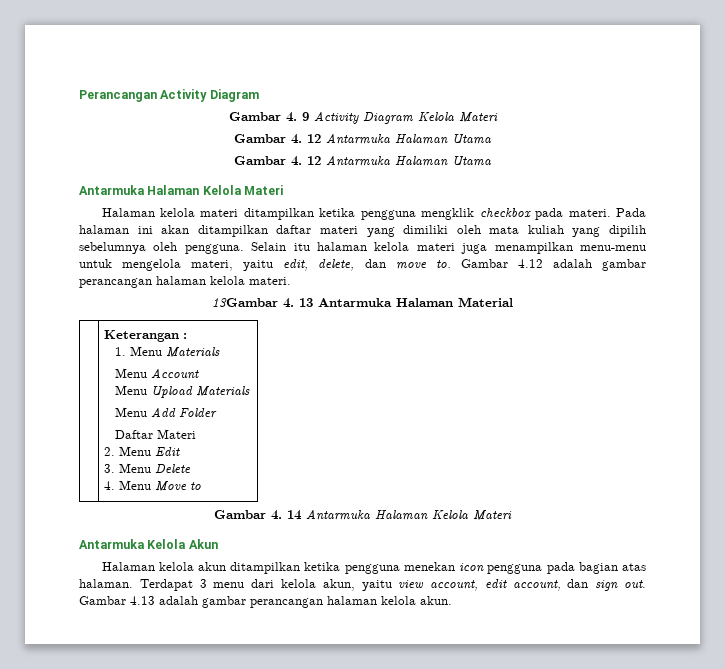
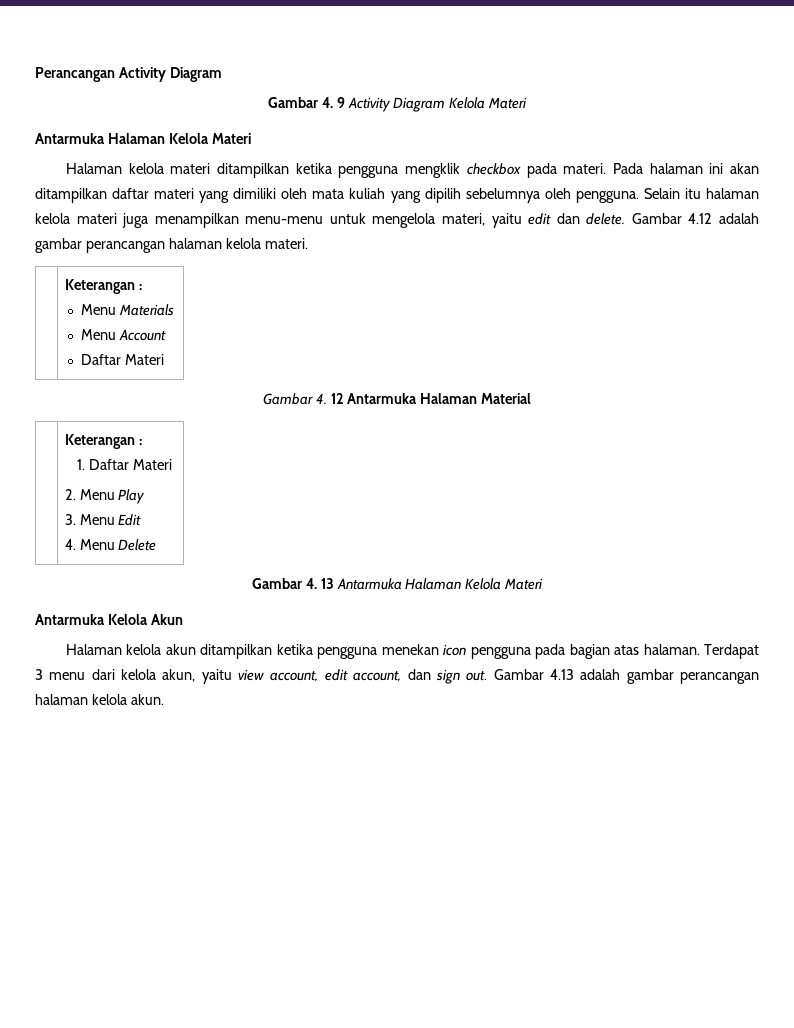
[234,133,491,144] [234,155,491,166] // Gambar 4. 12 Antarmuka Halaman Utama // Gambar 4. 12 Antarmuka Halaman Utama -> (528, 103) none
[283,259,451,271] edit, delete, dan move to. -> [528,213,626,225] edit dan delete.
[212,298,313,308] // 13Gambar 4. 13 -> [64,279,142,294] [80,304,174,316] [80,329,166,341] [80,354,164,365] [262,393,344,405] // | Keterangan : // Menu Materials // Menu Account // Daftar Materi // Gambar 4. 12
[130,346,221,358] [115,368,200,379] [115,385,251,398] [115,407,218,418] Menu Materials // Menu Account // Menu Upload Materials // Menu Add Folder // -> (86, 464) none
[155,447,181,456] Edit -> [118,489,146,504] Play
[155,464,192,473] Delete -> [118,514,142,526] Edit
[155,481,202,492] [214,510,302,520] Move to // Gambar 4. 14 -> [118,539,157,551] [251,578,334,589] Delete // Gambar 4. 13

